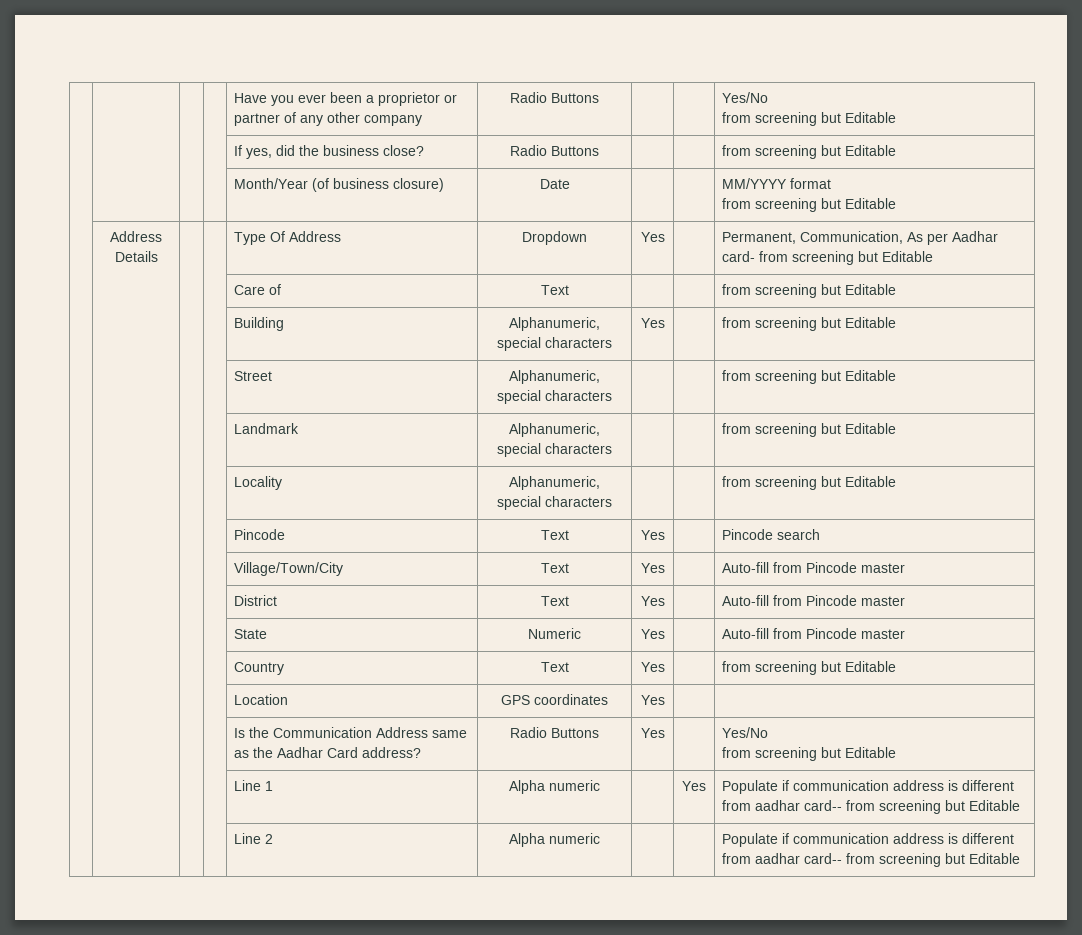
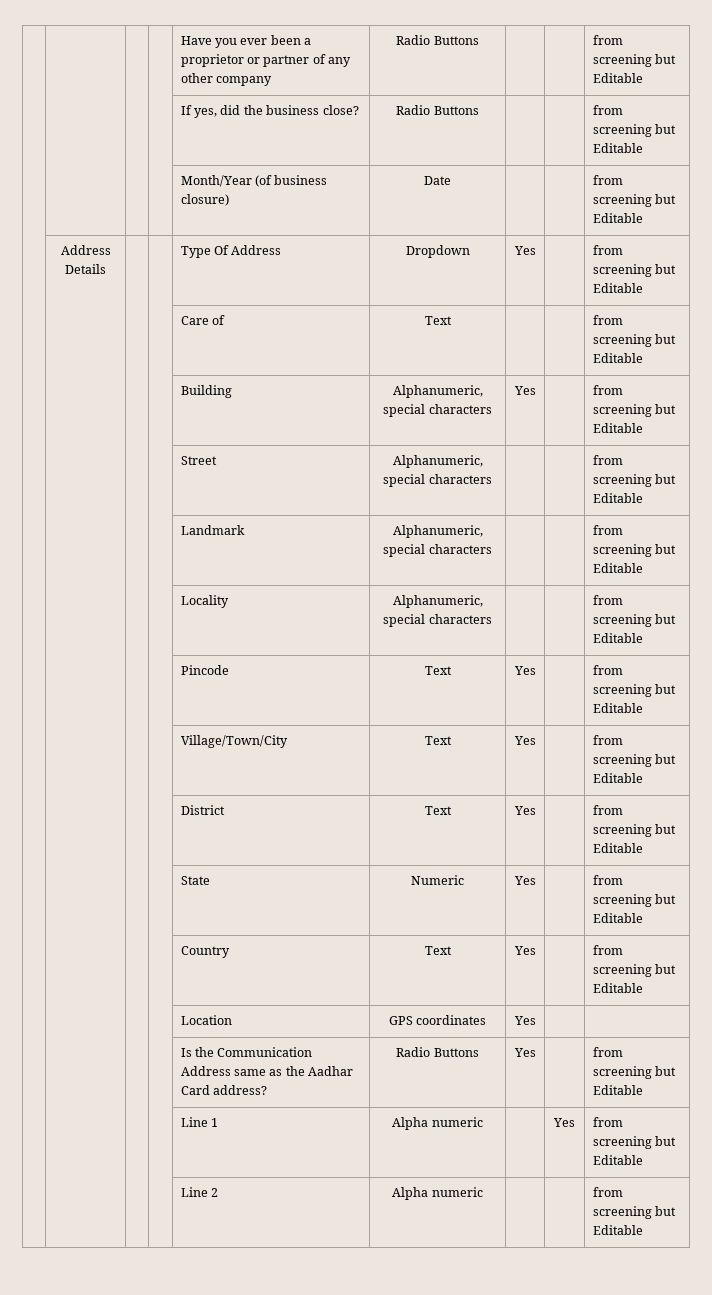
[722,92,769,103] Yes/No // -> (479, 40) none
[722,178,832,189] MM/YYYY format // -> (451, 180) none
[722,231,999,245] [722,251,756,262] Permanent, Communication, As per Aadhar card- -> (536, 250) none
[722,529,821,540] Pincode search -> [592,665,623,675] [592,684,677,697] [592,703,643,713] from screening but Editable
[722,562,906,573] Auto-fill from Pincode master -> [592,735,623,745] [592,754,677,767] [592,773,643,783] from screening but Editable
[722,595,906,606] Auto-fill from Pincode master -> [592,805,623,815] [592,824,677,837] [592,843,643,853] from screening but Editable
[722,628,906,639] Auto-fill from Pincode master -> [592,875,623,885] [592,894,677,907] [592,913,643,923] from screening but Editable
[722,727,769,738] Yes/No // -> (536, 1052) none
[722,780,1015,794] [722,800,843,811] Populate if communication address is different from aadhar card-- -> (575, 1122) none
[722,833,1015,847] [722,853,843,864] Populate if communication address is different from aadhar card-- -> (483, 1192) none

